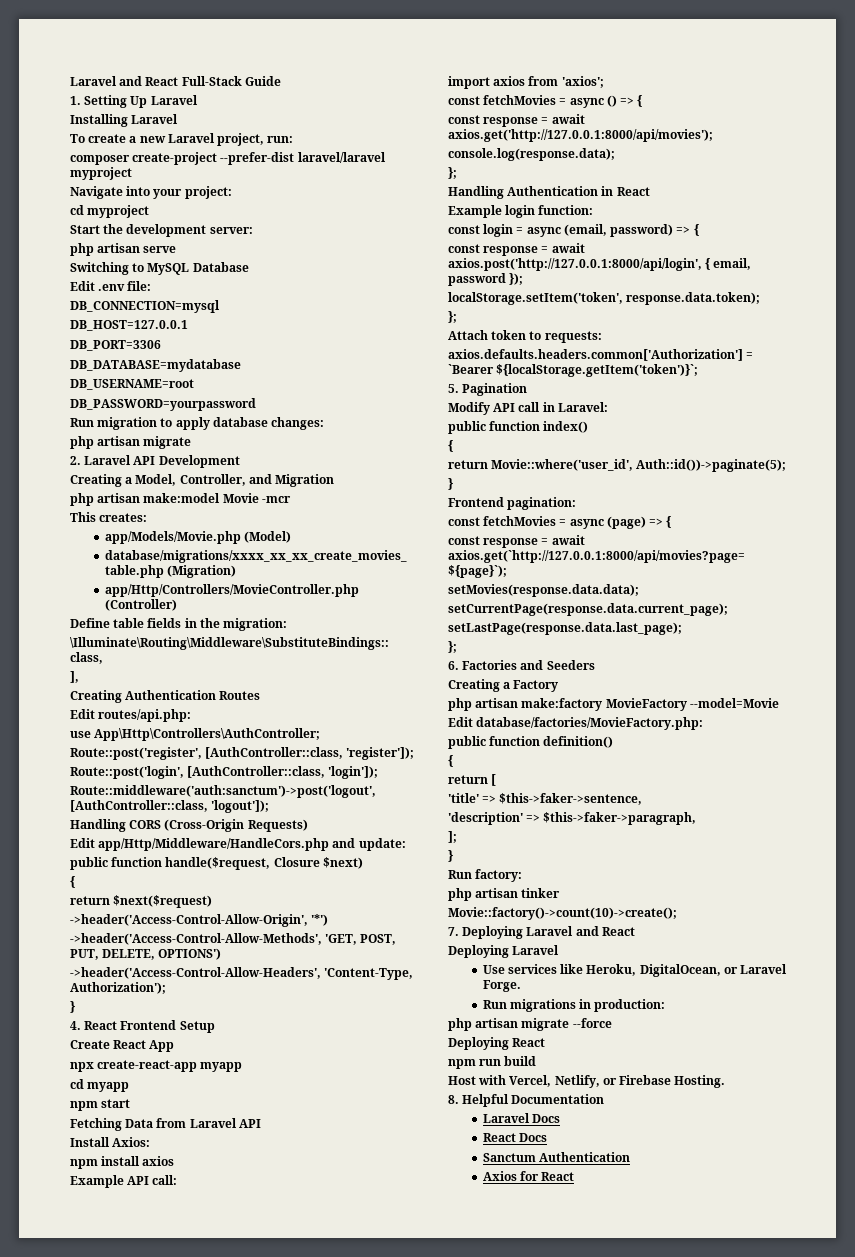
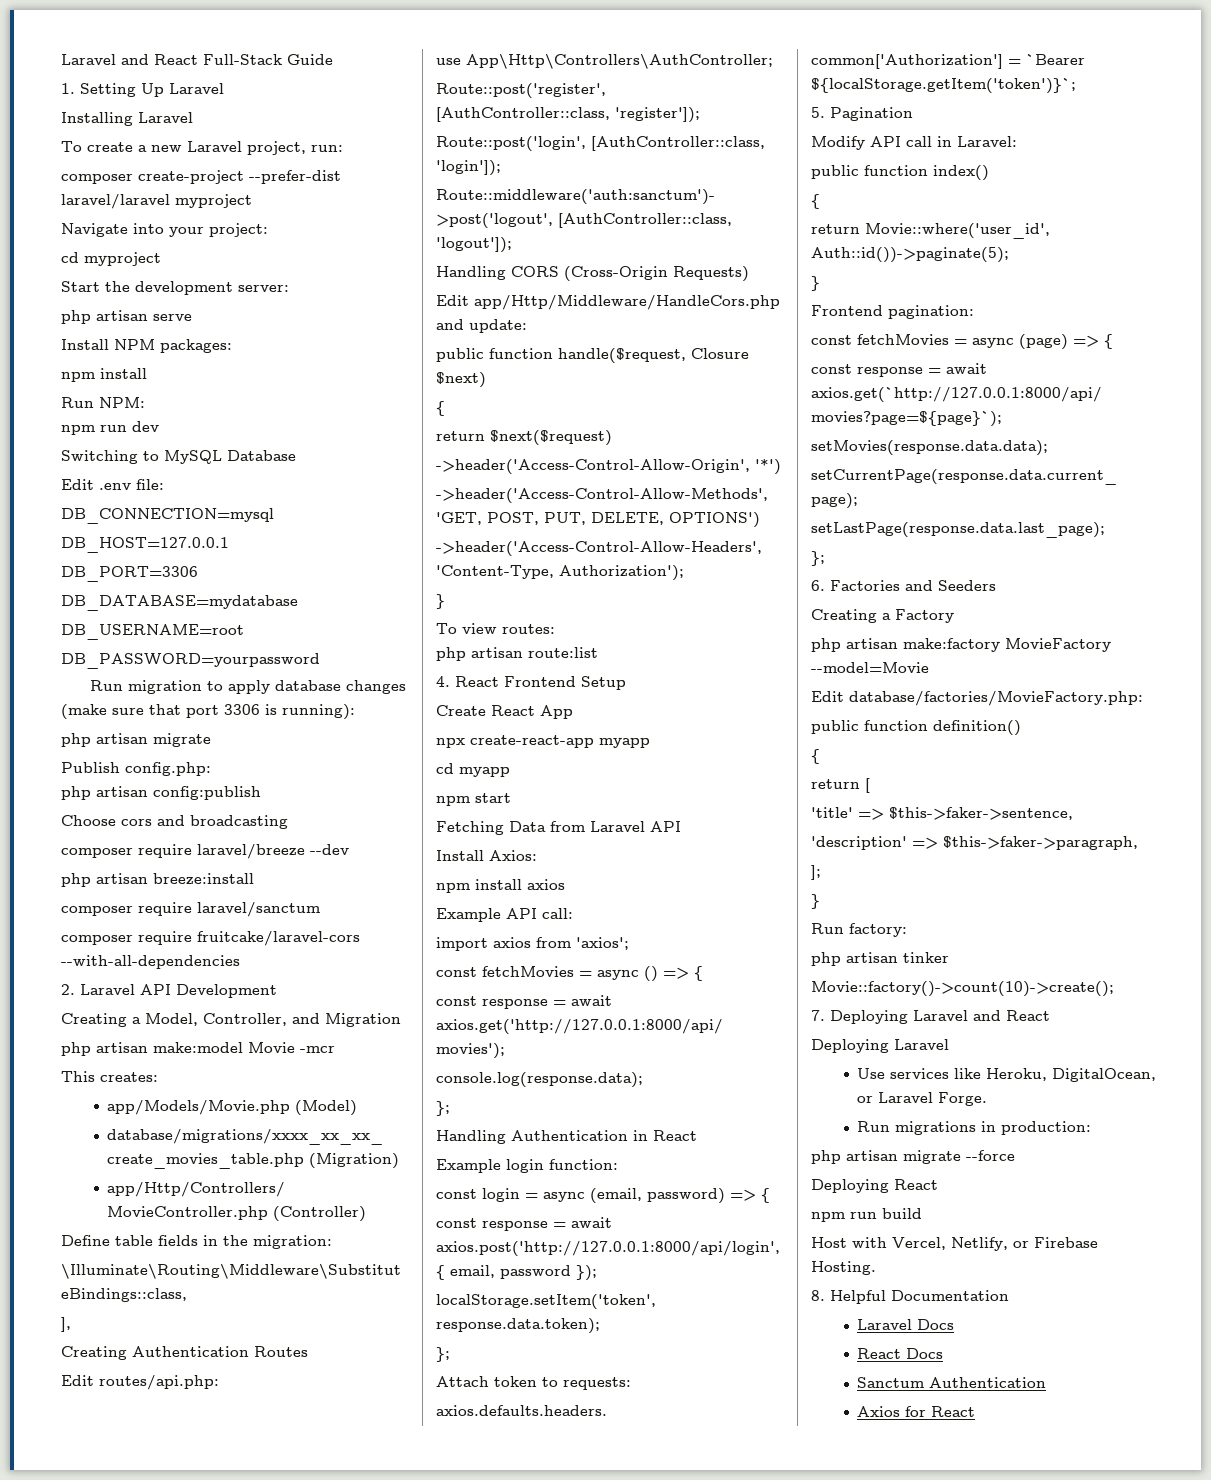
(177, 249) none -> [61,339,232,353] [61,368,147,382] [61,397,145,408] [61,421,159,435] // Install NPM packages: // npm install // Run NPM: // npm run dev
[271,417,325,430] [70,436,192,449] changes: // php artisan migrate -> [346,680,407,694] [61,704,355,720] [61,733,211,747] [61,762,211,776] [61,786,261,800] [61,815,288,829] [61,844,349,859] [61,873,254,887] [61,902,320,917] [61,931,360,946] [61,955,240,969] changes (make sure that port 3306 is running): // php artisan migrate // Publish config.php: // php artisan config:publish // Choose cors and broadcasting // composer require laravel/breeze --dev // php artisan breeze:install // composer require laravel/sanctum // composer require fruitcake/laravel-cors --with-all-dependencies
(75, 1007) none -> [436,623,555,634] [436,647,598,661] // To view routes: // php artisan route:list

